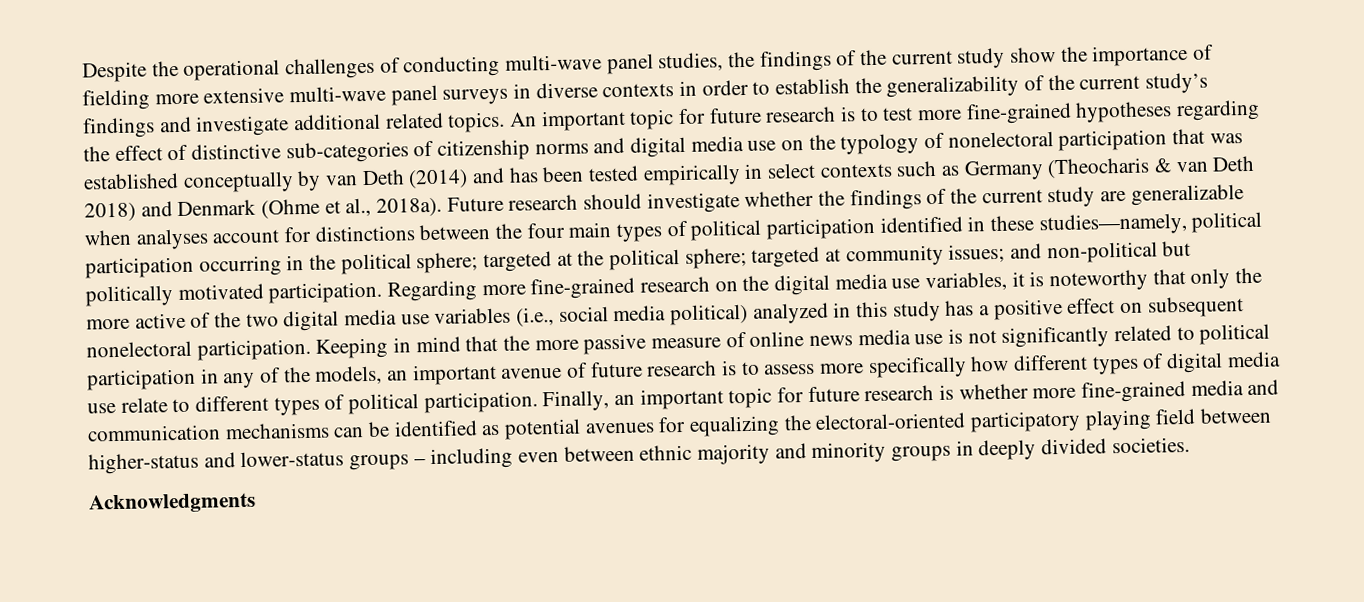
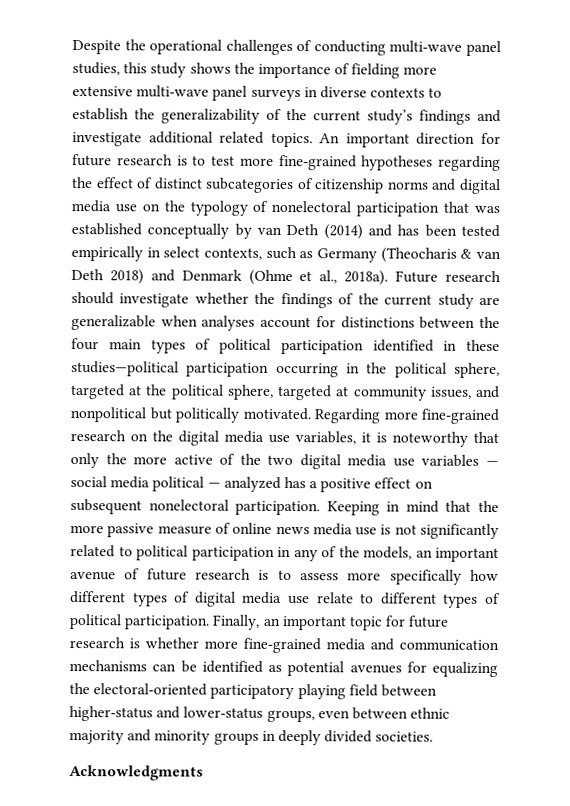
[728,47,1057,72] the findings of the current study show -> [123,62,231,78] this study shows
[679,79,749,97] in order -> (426, 92) none
[629,109,675,130] topic -> [416,132,476,145] direction
[191,141,409,164] distinctive sub-categories -> [154,177,295,194] distinct subcategories
[819,163,893,178] contexts -> [204,247,262,260] contexts,
[1038,211,1263,236] studies—namely, political -> [71,360,179,377] studies—political
[416,252,479,274] sphere; -> [453,362,500,379] sphere,
[684,247,747,269] sphere; -> [227,384,274,400] sphere,
[948,240,1192,264] [85,281,383,307] issues; and non-political but politically motivated participation. -> [430,385,500,399] [70,406,311,423] issues, and nonpolitical but politically motivated.
[516,307,555,327] (i.e., -> [486,460,499,467] —
[670,300,941,326] political) analyzed in this study -> [152,476,281,492] political — analyzed
[349,447,514,471] groups – including -> [266,709,315,723] groups,

